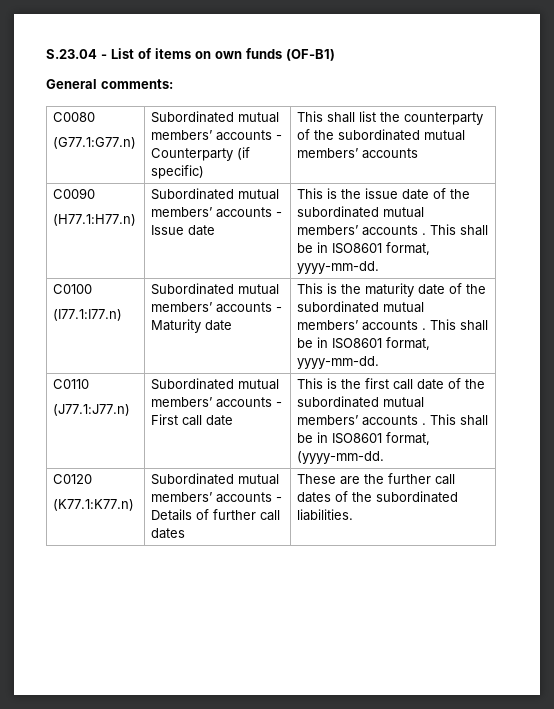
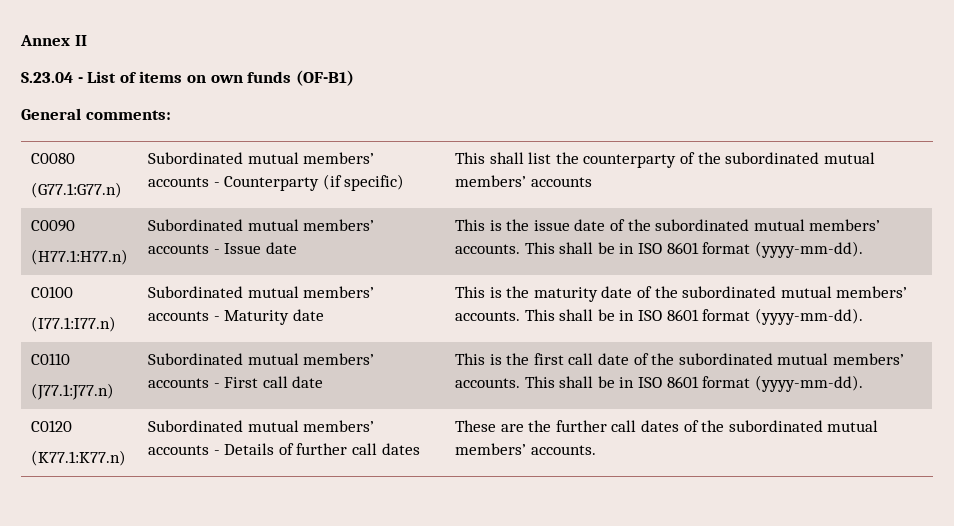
(46, 54) none -> [20,35,87,46] Annex II //
[362,224,489,236] [297,242,431,255] [297,261,380,274] accounts . This shall be in ISO8601 format, yyyy-mm-dd. -> [454,241,863,258] accounts. This shall be in ISO 8601 format (yyyy-mm-dd).
[362,319,489,331] [297,337,431,350] [297,356,380,369] accounts . This shall be in ISO8601 format, yyyy-mm-dd. -> [454,308,863,325] accounts. This shall be in ISO 8601 format (yyyy-mm-dd).
[362,414,489,426] [297,432,431,445] [297,451,385,464] accounts . This shall be in ISO8601 format, (yyyy-mm-dd. -> [454,375,863,392] accounts. This shall be in ISO 8601 format (yyyy-mm-dd).
[297,509,354,521] liabilities. -> [827,420,879,432] [454,443,596,455] mutual members’ accounts.

